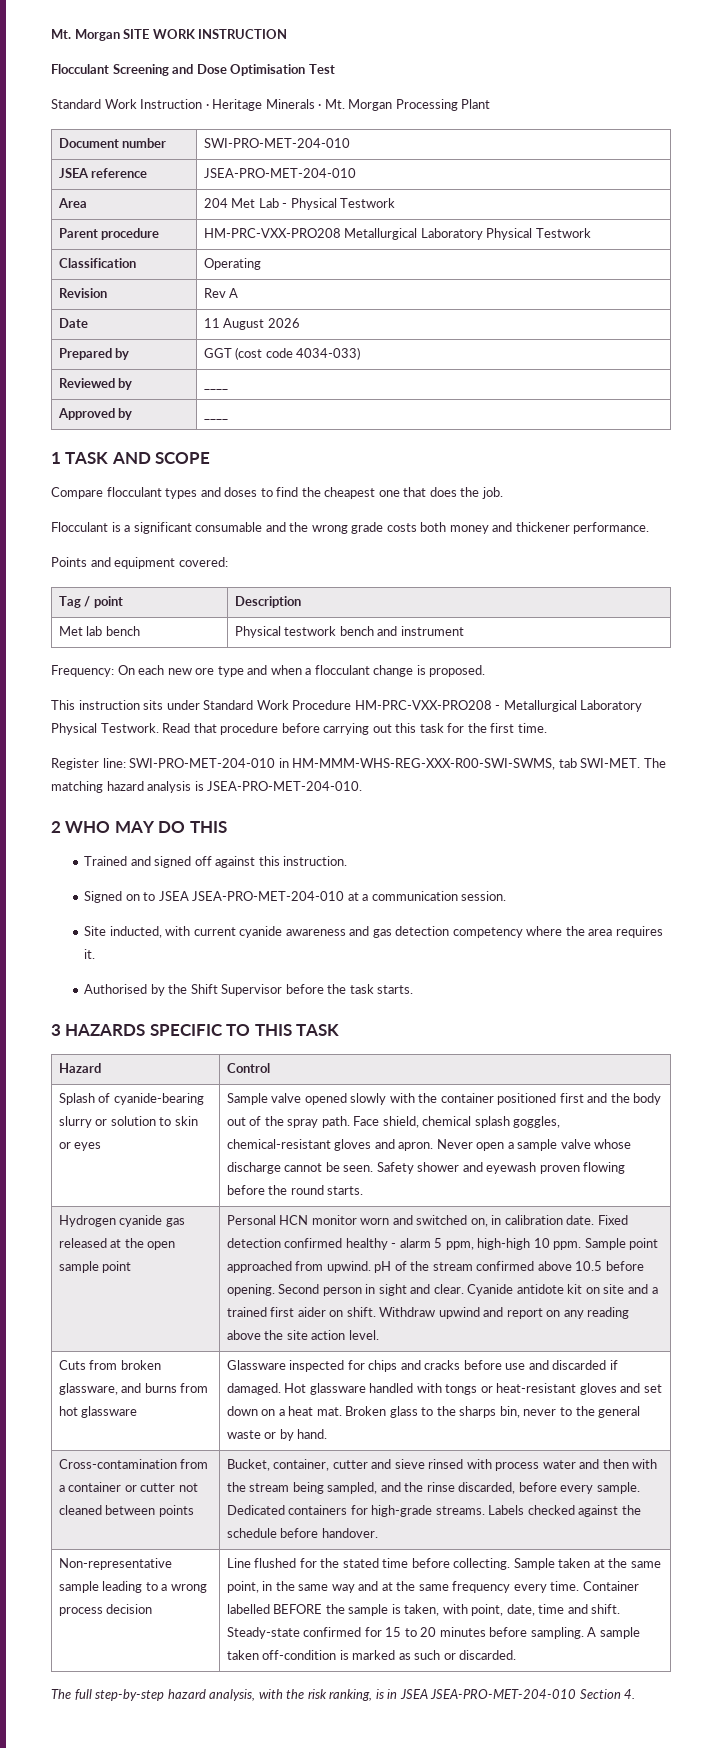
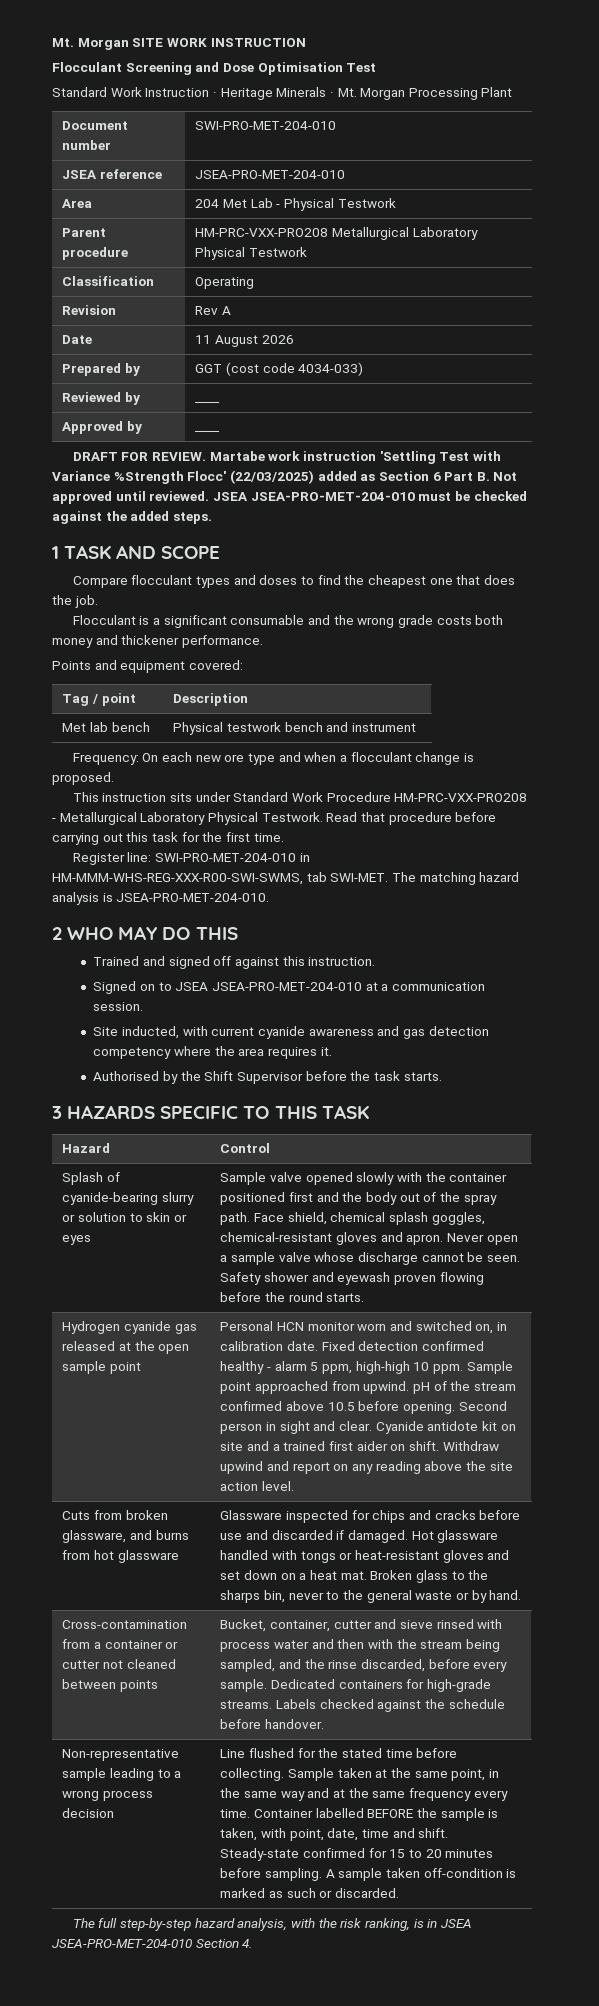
(228, 419) none -> [72,451,501,464] [52,470,518,484] [52,491,527,504] [52,511,212,524] // DRAFT FOR REVIEW. Martabe work instruction 'Settling Test with Variance %Strength Flocc' (22/03/2025) added as Section 6 Part B. Not approved until reviewed. JSEA JSEA-PRO-MET-204-010 must be checked against the added steps.

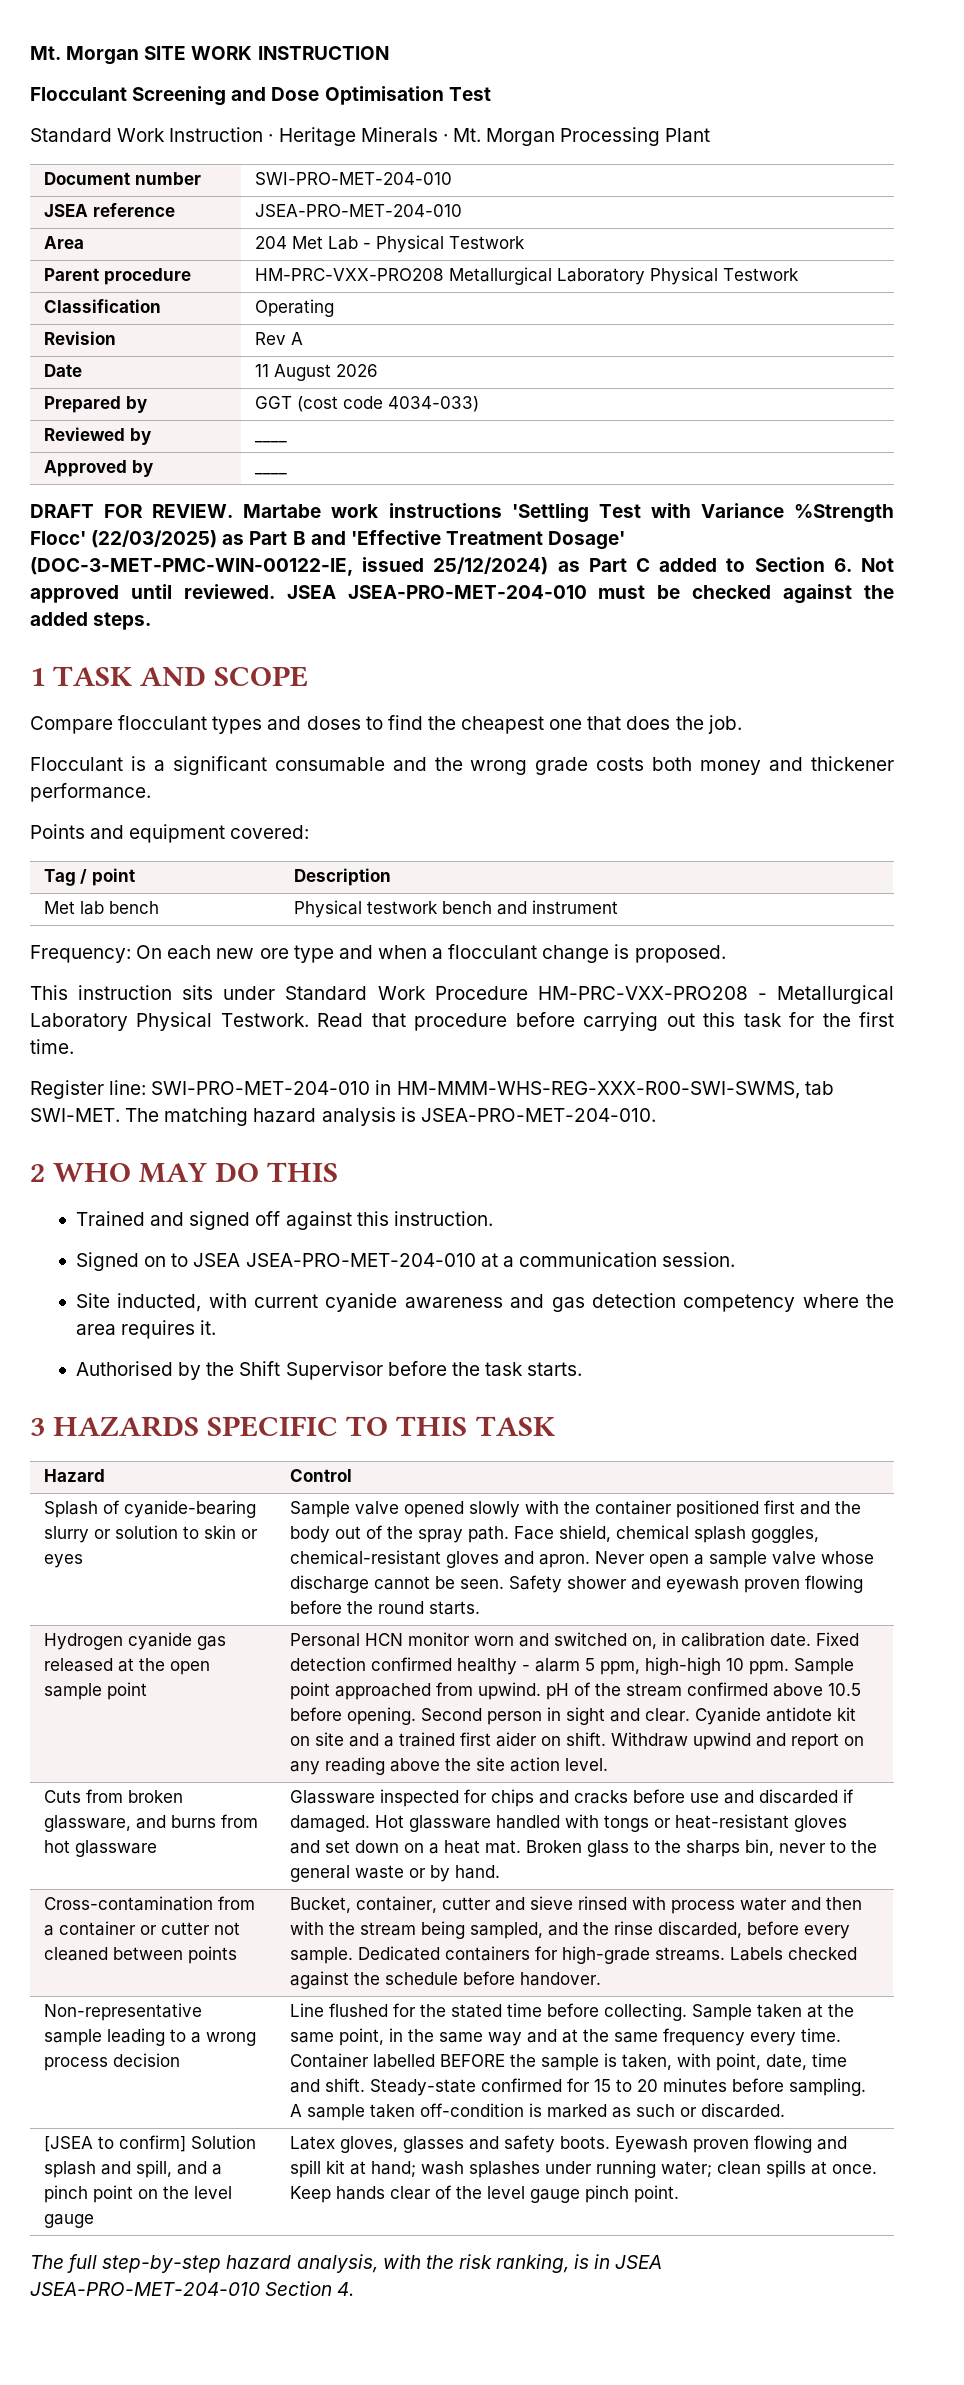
[303,451,377,461] instruction -> [388,503,502,518] instructions
[317,471,490,481] added as Section 6 Part B. -> [222,530,626,550] [30,557,852,576] as Part B and 'Effective Treatment Dosage' (DOC-3-MET-PMC-WIN-00122-IE, issued 25/12/2024) as Part C added to Section 6.
(399, 1893) none -> [43,2135,256,2152] [43,2160,222,2178] [43,2185,232,2203] [43,2214,94,2228] [289,2135,847,2153] [289,2160,877,2178] [289,2185,679,2203] // [JSEA to confirm] Solution splash and spill, and a pinch point on the level gauge | Latex gloves, glasses and safety boots. Eyewash proven flowing and spill kit at hand; wash splashes under running water; clean spills at once. Keep hands clear of the level gauge pinch point.

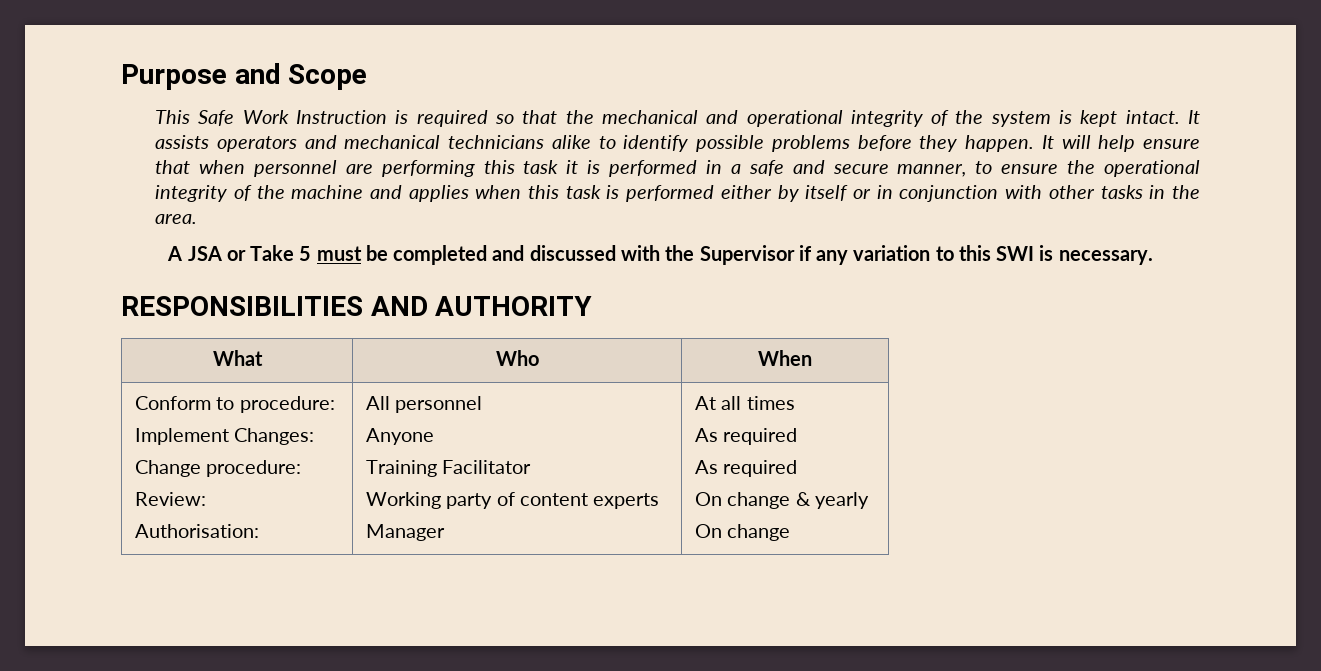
[30,46,389,65] [30,86,491,106] [30,127,711,146] [43,172,201,185] [254,172,452,185] [43,203,175,217] [254,204,462,217] [43,236,84,249] [254,235,525,253] [43,268,191,285] [254,267,799,285] [43,299,161,313] [254,299,334,317] [43,331,116,345] [254,332,303,345] [43,364,82,377] [254,364,378,381] [43,396,147,413] [254,396,479,412] [43,427,151,445] [254,441,287,443] [43,460,153,477] [254,473,287,475] [30,503,895,523] [30,530,626,550] [30,557,895,576] [30,584,895,604] [30,612,152,630] [30,666,309,687] [30,715,742,734] [30,756,894,775] [30,783,151,802] [30,824,310,843] [43,868,136,886] [293,868,391,886] [43,901,159,915] [293,900,618,918] [30,944,726,963] [30,985,894,1004] [30,1012,894,1031] [30,1039,74,1054] [30,1080,834,1099] [30,1107,656,1126] [30,1162,339,1183] [76,1211,493,1230] [76,1252,736,1271] [76,1293,894,1312] [76,1320,217,1339] [76,1361,583,1380] [30,1416,555,1437] [43,1469,105,1482] [289,1469,352,1482] [43,1500,256,1518] [43,1525,258,1543] [43,1554,83,1568] [289,1500,861,1518] [289,1525,819,1543] [289,1550,874,1568] [289,1575,863,1593] [289,1600,480,1615] [43,1632,226,1650] [43,1658,210,1675] [43,1682,147,1700] [289,1632,859,1649] [289,1657,854,1675] [289,1682,861,1700] [289,1707,856,1725] [289,1732,864,1750] [289,1757,608,1775] [43,1789,183,1803] [43,1814,258,1832] [43,1840,157,1857] [289,1789,854,1807] [289,1814,847,1832] [289,1839,877,1857] [289,1865,500,1882] [43,1896,255,1911] [43,1921,240,1936] [43,1946,237,1964] [289,1896,862,1914] [289,1921,850,1939] [289,1946,857,1964] [289,1971,601,1989] [43,2003,202,2021] [43,2028,256,2046] [43,2053,180,2071] [289,2003,854,2021] [289,2028,841,2046] [289,2053,847,2071] [289,2078,866,2096] [289,2103,785,2121] [43,2135,256,2152] [43,2160,222,2178] [43,2185,232,2203] [43,2214,94,2228] [289,2135,847,2153] [289,2160,877,2178] [289,2185,679,2203] [30,2254,663,2273] [30,2281,355,2296] Mt. Morgan SITE WORK INSTRUCTION // Flocculant Screening and Dose Optimisation Test // Standard Work Instruction · Heritage Minerals · Mt. Morgan Processing Plant // Document number | SWI-PRO-MET-204-010 // JSEA reference | JSEA-PRO-MET-204-010 // Area | 204 Met Lab - Physical Testwork // Parent procedure | HM-PRC-VXX-PRO208 Metallurgical Laboratory Physical Testwork // Classification | Operating // Revision | Rev A // Date | 11 August 2026 // Prepared by | GGT (cost code 4034-033) // Reviewed by | ____ // Approved by | ____ // DRAFT FOR REVIEW. Martabe work instructions 'Settling Test with Variance %Strength Flocc' (22/03/2025) as Part B and 'Effective Treatment Dosage' (DOC-3-MET-PMC-WIN-00122-IE, issued 25/12/2024) as Part C added to Section 6. Not approved until reviewed. JSEA JSEA-PRO-MET-204-010 must be checked against the added steps. // 1 TASK AND SCOPE // Compare flocculant types and doses to find the cheapest one that does the job. // Flocculant is a significant consumable and the wrong grade costs both money and thickener performance. // Points and equipment covered: // Tag / point | Description // Met lab bench | Physical testwork bench and instrument // Frequency: On each new ore type and when a flocculant change is proposed. // This instruction sits under Standard Work Procedure HM-PRC-VXX-PRO208 - Metallurgical Laboratory Physical Testwork. Read that procedure before carrying out this task for the first time. // Register line: SWI-PRO-MET-204-010 in HM-MMM-WHS-REG-XXX-R00-SWI-SWMS, tab SWI-MET. The matching hazard analysis is JSEA-PRO-MET-204-010. // 2 WHO MAY DO THIS // Trained and signed off against this instruction. // Signed on to JSEA JSEA-PRO-MET-204-010 at a communication session. // Site inducted, with current cyanide awareness and gas detection competency where the area requires it. // Authorised by the Shift Supervisor before the task starts. // 3 HAZARDS SPECIFIC TO THIS TASK // Hazard | Control // Splash of cyanide-bearing slurry or solution to skin or eyes | Sample valve opened slowly with the container positioned first and the body out of the spray path. Face shield, chemical splash goggles, chemical-resistant gloves and apron. Never open a sample valve whose discharge cannot be seen. Safety shower and eyewash proven flowing before the round starts. // Hydrogen cyanide gas released at the open sample point | Personal HCN monitor worn and switched on, in calibration date. Fixed detection confirmed healthy - alarm 5 ppm, high-high 10 ppm. Sample point approached from upwind. pH of the stream confirmed above 10.5 before opening. Second person in sight and clear. Cyanide antidote kit on site and a trained first aider on shift. Withdraw upwind and report on any reading above the site action level. // Cuts from broken glassware, and burns from hot glassware | Glassware inspected for chips and cracks before use and discarded if damaged. Hot glassware handled with tongs or heat-resistant gloves and set down on a heat mat. Broken glass to the sharps bin, never to the general waste or by hand. // Cross-contamination from a container or cutter not cleaned between points | Bucket, container, cutter and sieve rinsed with process water and then with the stream being sampled, and the rinse discarded, before every sample. Dedicated containers for high-grade streams. Labels checked against the schedule before handover. // Non-representative sample leading to a wrong process decision | Line flushed for the stated time before collecting. Sample taken at the same point, in the same way and at the same frequency every time. Container labelled BEFORE the sample is taken, with point, date, time and shift. Steady-state confirmed for 15 to 20 minutes before sampling. A sample taken off-condition is marked as such or discarded. // [JSEA to confirm] Solution splash and spill, and a pinch point on the level gauge | Latex gloves, glasses and safety boots. Eyewash proven flowing and spill kit at hand; wash splashes under running water; clean spills at once. Keep hands clear of the level gauge pinch point. // The full step-by-step hazard analysis, with the risk ranking, is in JSEA JSEA-PRO-MET-204-010 Section 4. -> [121,63,368,90] [155,110,1201,127] [155,135,1200,152] [155,160,1200,177] [155,185,1200,202] [155,213,198,224] [167,245,1153,265] [121,296,593,316] [212,350,263,366] [495,350,539,366] [758,350,812,366] [135,396,335,413] [135,428,315,445] [135,460,302,477] [135,492,207,506] [135,524,260,538] [366,396,483,413] [366,428,435,445] [366,460,532,477] [366,492,660,509] [366,524,446,541] [695,396,795,410] [695,428,798,445] [695,460,798,477] [695,492,869,509] [695,524,791,541] Purpose and Scope // This Safe Work Instruction is required so that the mechanical and operational integrity of the system is kept intact. It assists operators and mechanical technicians alike to identify possible problems before they happen. It will help ensure that when personnel are performing this task it is performed in a safe and secure manner, to ensure the operational integrity of the machine and applies when this task is performed either by itself or in conjunction with other tasks in the area. // A JSA or Take 5 must be completed and discussed with the Supervisor if any variation to this SWI is necessary. // RESPONSIBILITIES AND AUTHORITY // What | Who | When // Conform to procedure: // Implement Changes: // Change procedure: // Review: // Authorisation: | All personnel // Anyone // Training Facilitator // Working party of content experts // Manager | At all times // As required // As required // On change & yearly // On change

